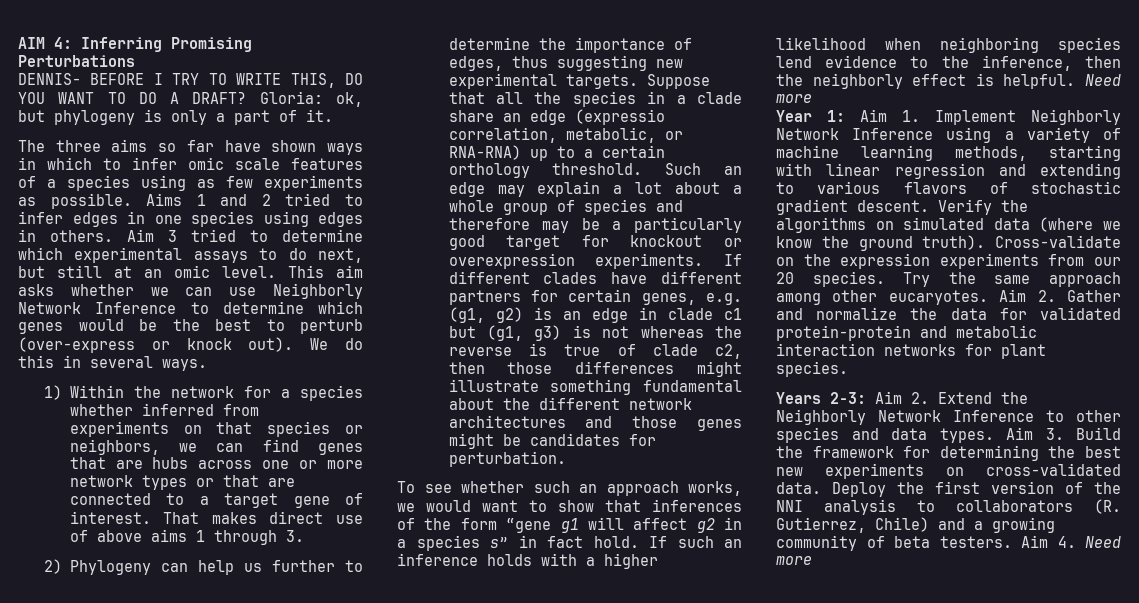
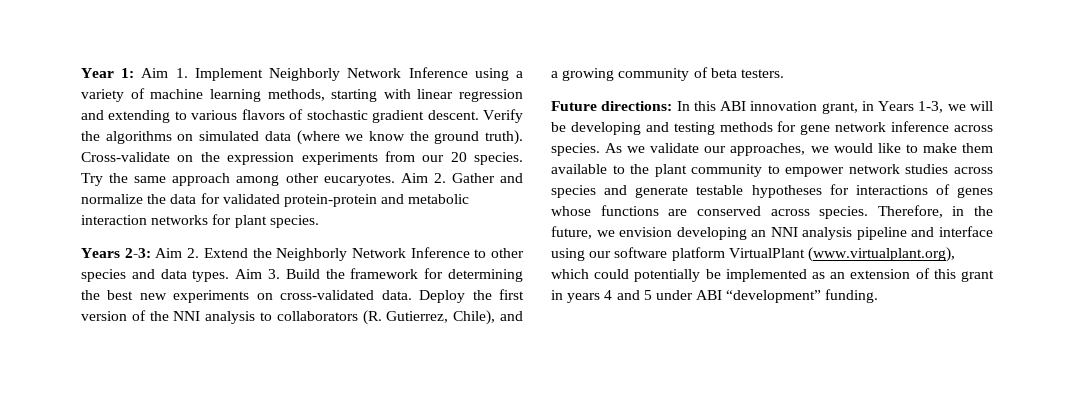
[18,37,252,52] [18,55,135,67] [18,73,363,88] [18,91,363,107] [18,109,333,125] [18,139,364,155] [18,157,363,170] [18,175,363,191] [18,193,363,209] [18,211,363,227] [18,229,363,242] [18,247,363,263] [18,265,363,278] [18,283,363,299] [18,301,363,314] [18,319,363,334] [18,337,364,353] [18,355,207,371] [43,385,363,401] [69,403,259,416] [69,421,363,437] [69,439,363,455] [69,457,363,469] [69,475,295,490] [69,493,363,508] [69,511,363,524] [69,529,304,545] [43,559,364,575] [448,37,692,53] [448,55,683,71] [448,73,710,89] [448,91,742,107] [448,109,665,125] [448,127,683,143] [448,145,665,161] [448,163,742,178] [448,181,742,197] [448,199,683,215] [448,217,742,233] [448,235,742,250] [448,253,742,269] [448,271,742,284] [448,289,742,305] [448,307,742,323] [448,325,742,341] [448,343,742,359] [448,361,742,377] [448,379,742,395] [448,397,692,410] [448,415,742,431] [448,433,656,449] [448,451,566,467] [397,481,742,496] [397,499,742,512] [397,517,742,533] [397,535,742,551] [397,553,658,569] [776,37,1121,53] [776,55,1121,71] [776,73,1121,89] [776,94,812,103] AIM 4: Inferring Promising Perturbations // DENNIS- BEFORE I TRY TO WRITE THIS, DO YOU WANT TO DO A DRAFT? Gloria: ok, but phylogeny is only a part of it. // The three aims so far have shown ways in which to infer omic scale features of a species using as few experiments as possible. Aims 1 and 2 tried to infer edges in one species using edges in others. Aim 3 tried to determine which experimental assays to do next, but still at an omic level. This aim asks whether we can use Neighborly Network Inference to determine which genes would be the best to perturb (over-express or knock out). We do this in several ways. // 1) Within the network for a species whether inferred from experiments on that species or neighbors, we can find genes that are hubs across one or more network types or that are connected to a target gene of interest. That makes direct use of above aims 1 through 3. // 2) Phylogeny can help us further to determine the importance of edges, thus suggesting new experimental targets. Suppose that all the species in a clade share an edge (expressio correlation, metabolic, or RNA-RNA) up to a certain orthology threshold. Such an edge may explain a lot about a whole group of species and therefore may be a particularly good target for knockout or overexpression experiments. If different clades have different partners for certain genes, e.g. (g1, g2) is an edge in clade c1 but (g1, g3) is not whereas the reverse is true of clade c2, then those differences might illustrate something fundamental about the different network architectures and those genes might be candidates for perturbation. // To see whether such an approach works, we would want to show that inferences of the form “gene g1 will affect g2 in a species s” in fact hold. If such an inference holds with a higher likelihood when neighboring species lend evidence to the inference, then the neighborly effect is helpful. Need more // -> (81, 73) none
[875,517,929,532] Chile) -> [453,310,496,325] Chile),
[1021,535,1121,548] [776,556,812,565] Aim 4. Need more -> [551,101,993,114] [551,121,993,135] [551,143,993,156] [551,164,993,177] [551,184,993,198] [551,205,993,219] [551,226,993,240] [551,247,955,262] [551,268,994,282] [551,289,879,303] // Future directions: In this ABI innovation grant, in Years 1-3, we will be developing and testing methods for gene network inference across species. As we validate our approaches, we would like to make them available to the plant community to empower network studies across species and generate testable hypotheses for interactions of genes whose functions are conserved across species. Therefore, in the future, we envision developing an NNI analysis pipeline and interface using our software platform VirtualPlant (www.virtualplant.org), which could potentially be implemented as an extension of this grant in years 4 and 5 under ABI “development” funding.

